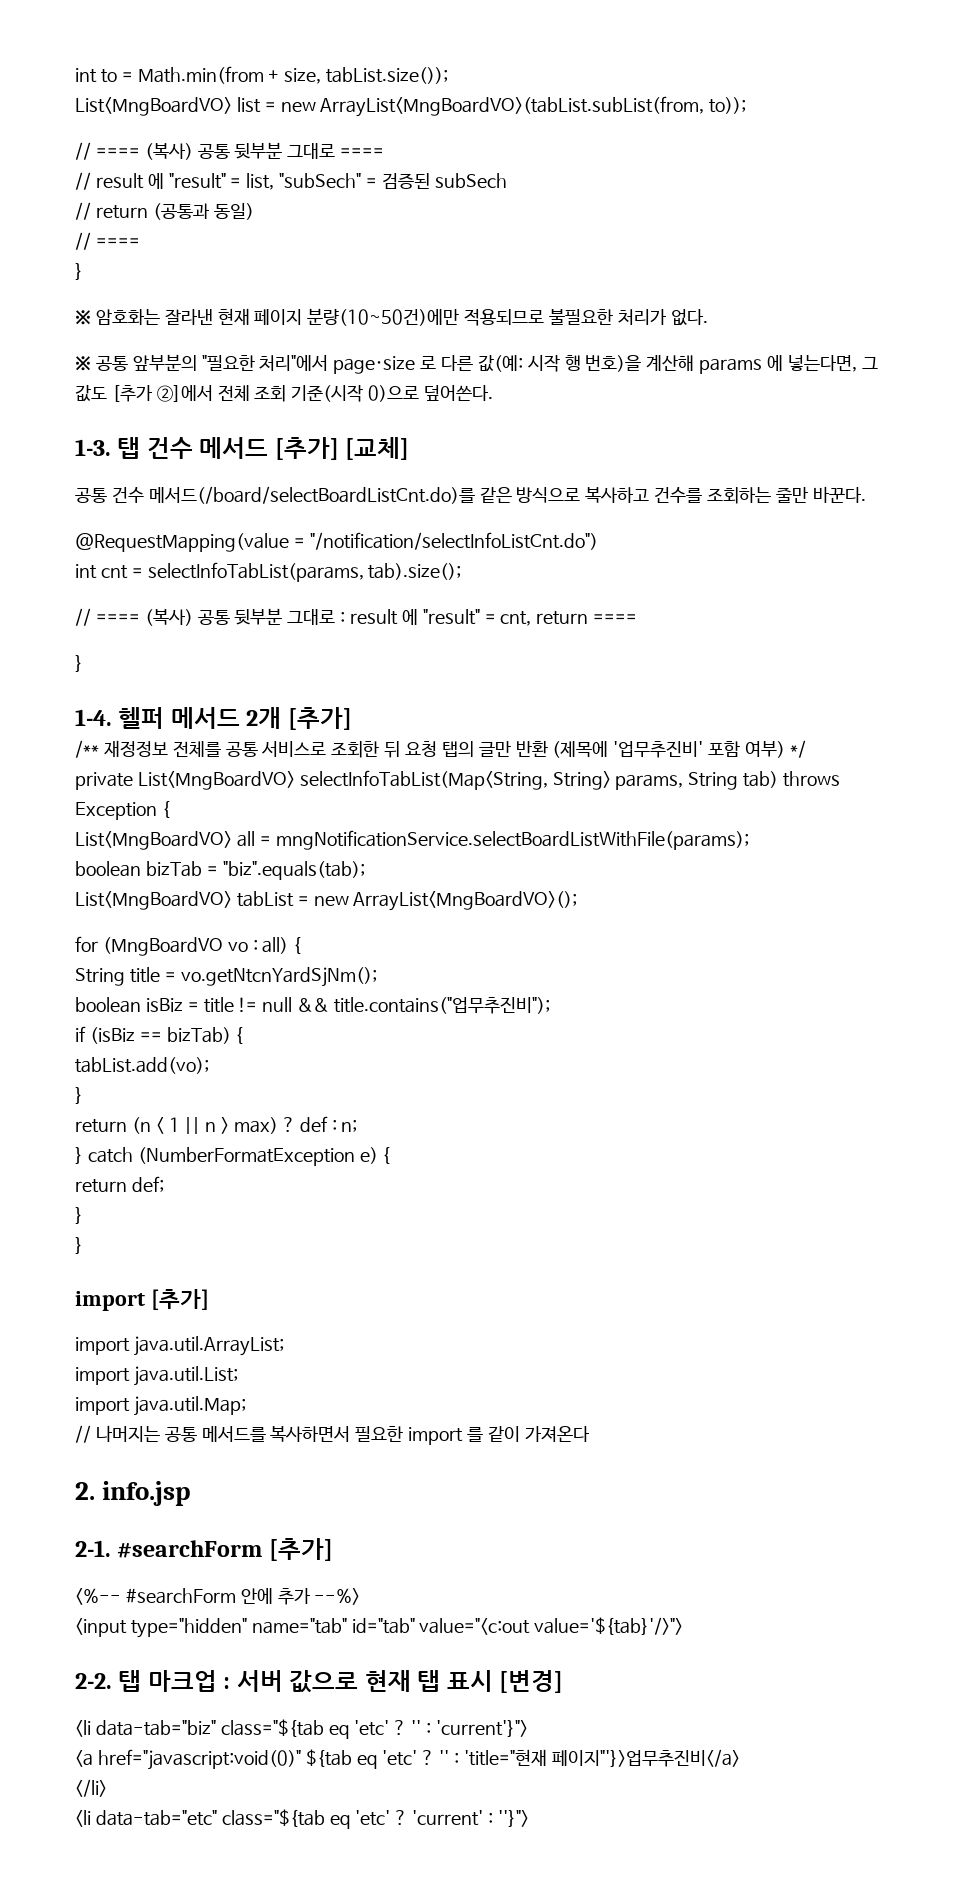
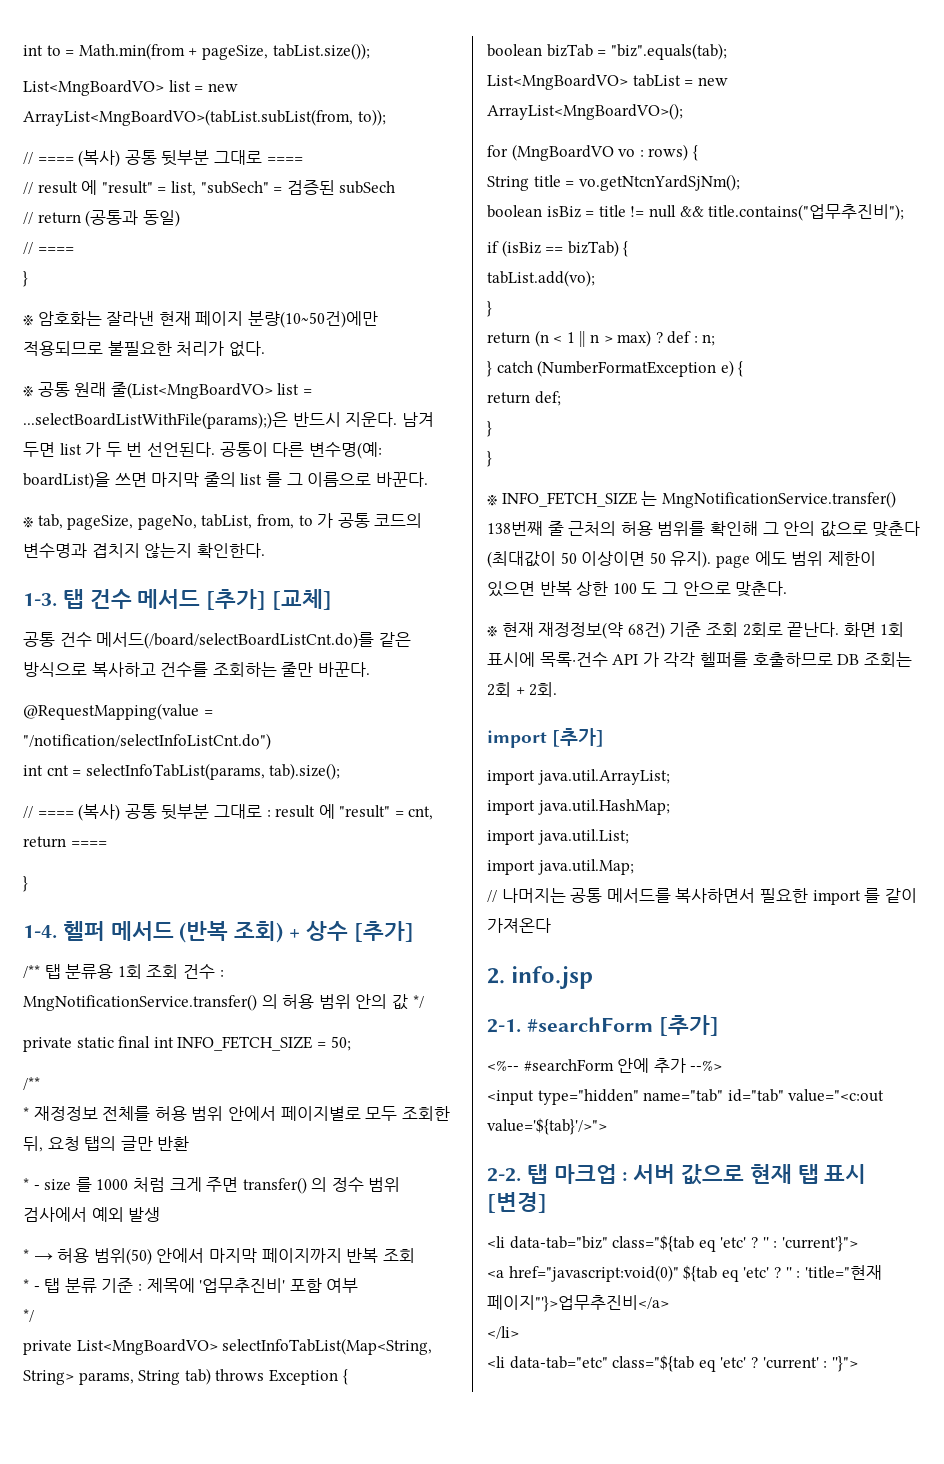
[284,68,322,84] size, -> [201,45,268,60] pageSize,
[132,354,878,374] [75,384,494,402] 앞부분의 "필요한 처리"에서 page·size 로 다른 값(예: 시작 행 번호)을 계산해 params 에 넣는다면, 그 값도 [추가 ②]에서 전체 조회 기준(시작 0)으로 덮어쓴다. -> [74,382,312,399] [23,412,434,429] [23,442,382,459] [23,472,428,489] [23,513,423,530] [23,543,265,558] 원래 줄(List<MngBoardVO> list = ...selectBoardListWithFile(params);)은 반드시 지운다. 남겨 두면 list 가 두 번 선언된다. 공통이 다른 변수명(예: boardList)을 쓰면 마지막 줄의 list 를 그 이름으로 바꾼다. // ※ tab, pageSize, pageNo, tabList, from, to 가 공통 코드의 변수명과 겹치지 않는지 확인한다.
[246,707,352,730] [75,740,609,758] 2개 [추가] // /** 재정정보 전체를 공통 서비스로 조회한 뒤 요청 탭의 글만 반환 (제목에 -> [179,921,414,943] [23,964,224,979] [23,994,424,1011] [23,1036,351,1052] [23,1077,40,1090] [23,1106,450,1121] [23,1136,190,1152] [23,1177,401,1194] [23,1207,161,1222] [23,1248,415,1265] [23,1278,195,1293] (반복 조회) + 상수 [추가] // /** 탭 분류용 1회 조회 건수 : MngNotificationService.transfer() 의 허용 범위 안의 값 */ // private static final int INFO_FETCH_SIZE = 50; // /** // * 재정정보 전체를 허용 범위 안에서 페이지별로 모두 조회한 뒤, 요청 탭의 글만 반환 // * - size 를 1000 처럼 크게 주면 transfer() 의 정수 범위 검사에서 예외 발생 // * → 허용 범위(50) 안에서 마지막 페이지까지 반복 조회 // * - 탭 분류 기준 : 제목에
[745,741,786,758] 여부) -> [326,1278,359,1293] 여부 //
[75,830,749,850] // List<MngBoardVO> all = mngNotificationService.selectBoardListWithFile(params); -> (348, 1377) none
[262,937,289,954] all) -> [648,144,689,161] rows)
(83, 1245) none -> [487,491,896,508] [487,521,921,537] [487,551,876,568] [487,581,788,597] [487,622,905,639] [487,652,912,667] [487,682,558,697] // ※ INFO_FETCH_SIZE 는 MngNotificationService.transfer() 138번째 줄 근처의 허용 범위를 확인해 그 안의 값으로 맞춘다 (최대값이 50 이상이면 50 유지). page 에도 범위 제한이 있으면 반복 상한 100 도 그 안으로 맞춘다. // ※ 현재 재정정보(약 68건) 기준 조회 2회로 끝난다. 화면 1회 표시에 목록·건수 API 가 각각 헬퍼를 호출하므로 DB 조회는 2회 + 2회.
(284, 1346) none -> [487,799,670,815] // import java.util.HashMap;

